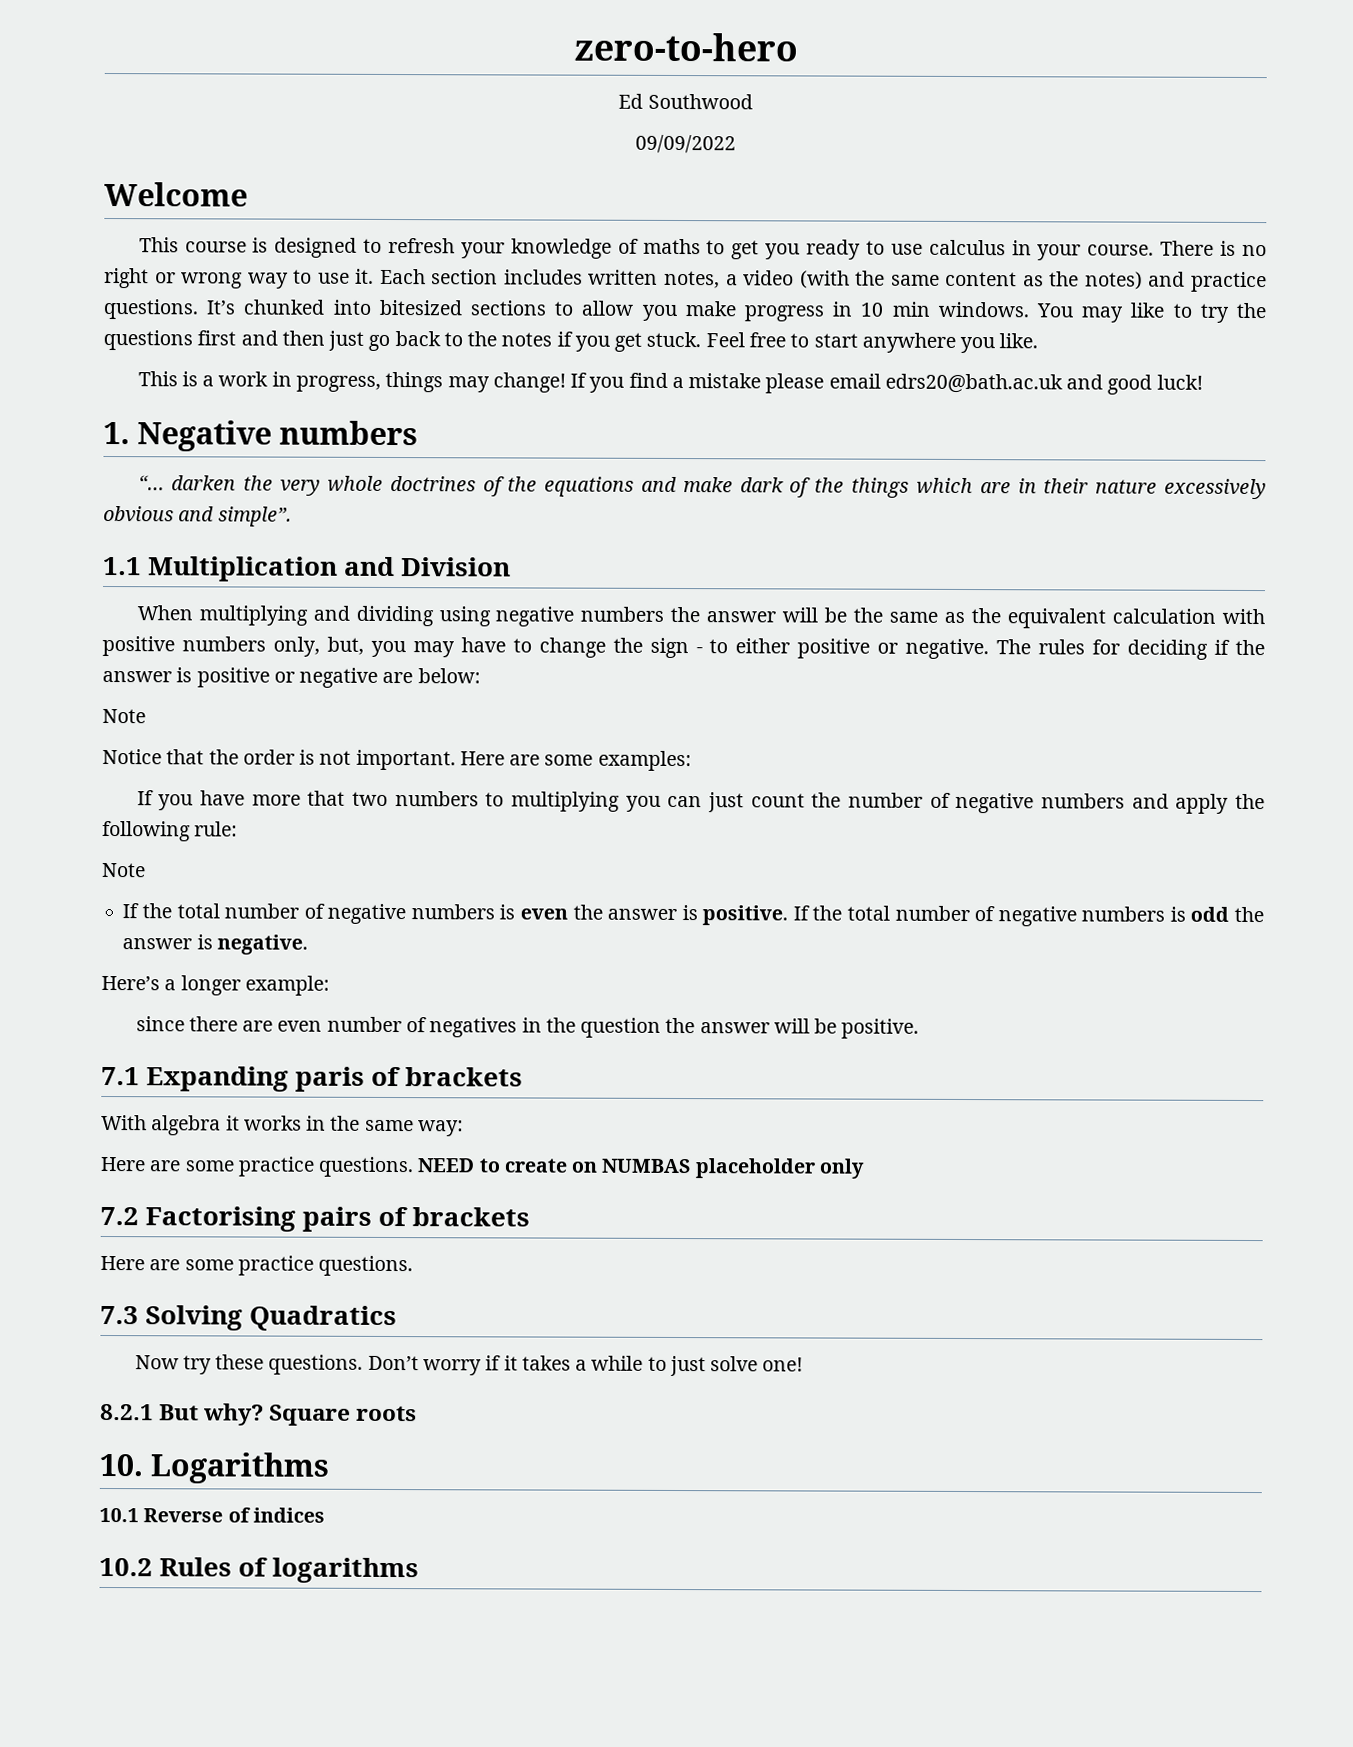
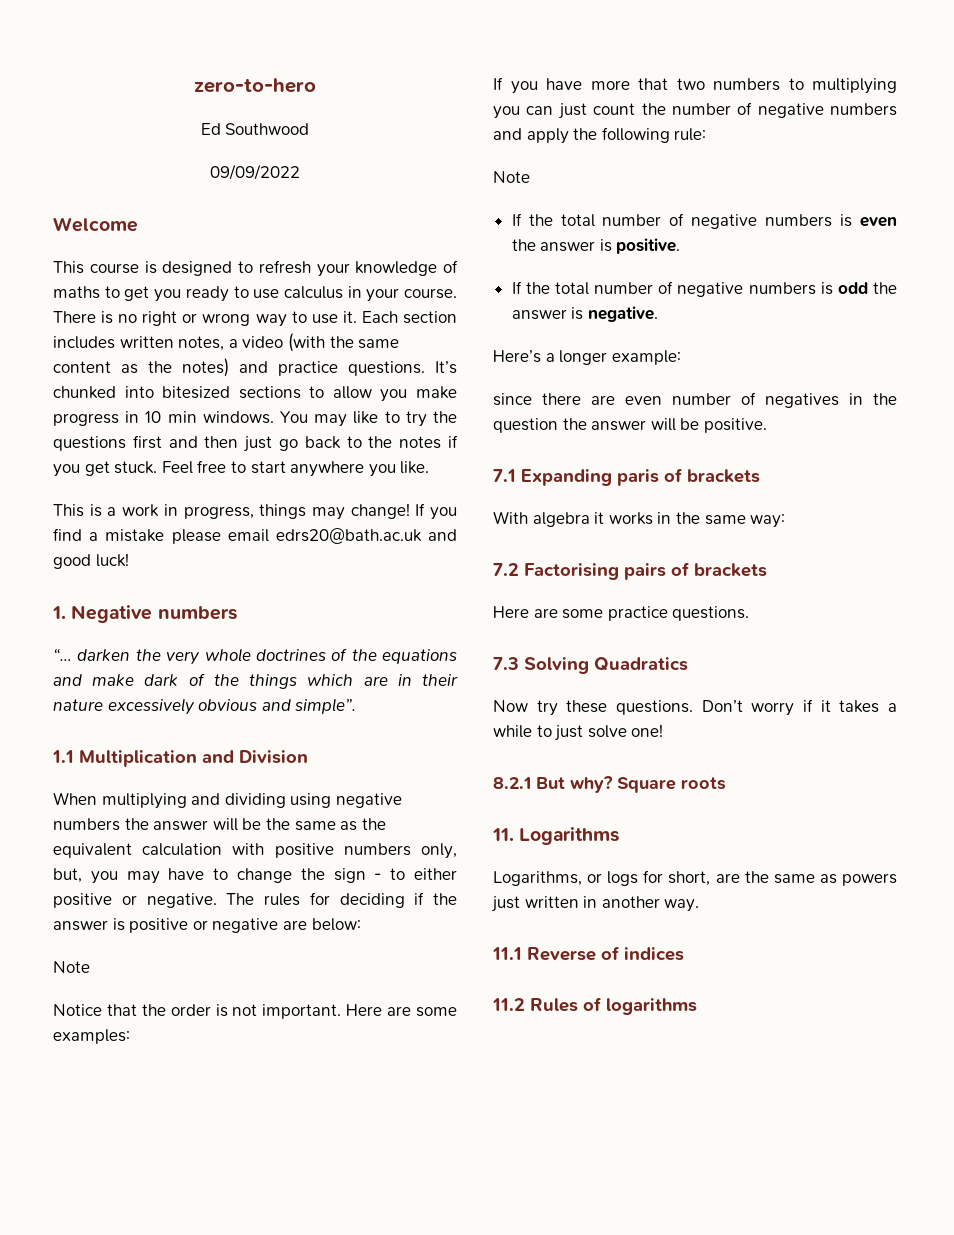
(789, 915) none -> (681, 246) //
[100,1156,865,1179] // Here are some practice questions. NEED to create on NUMBAS placeholder only -> (786, 521) none
[99,1453,143,1477] 10. -> [492,828,514,841] 11.
[99,1507,139,1523] 10.1 -> [493,870,897,886] [491,896,700,912] [492,947,522,960] Logarithms, or logs for short, are the same as powers just written in another way. // 11.1
[99,1557,153,1577] 10.2 -> [492,998,525,1011] 11.2

